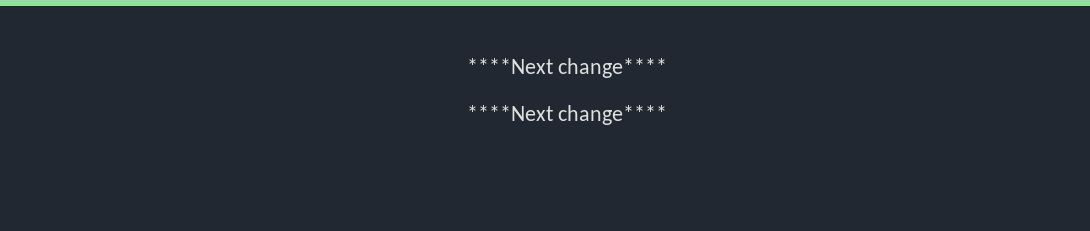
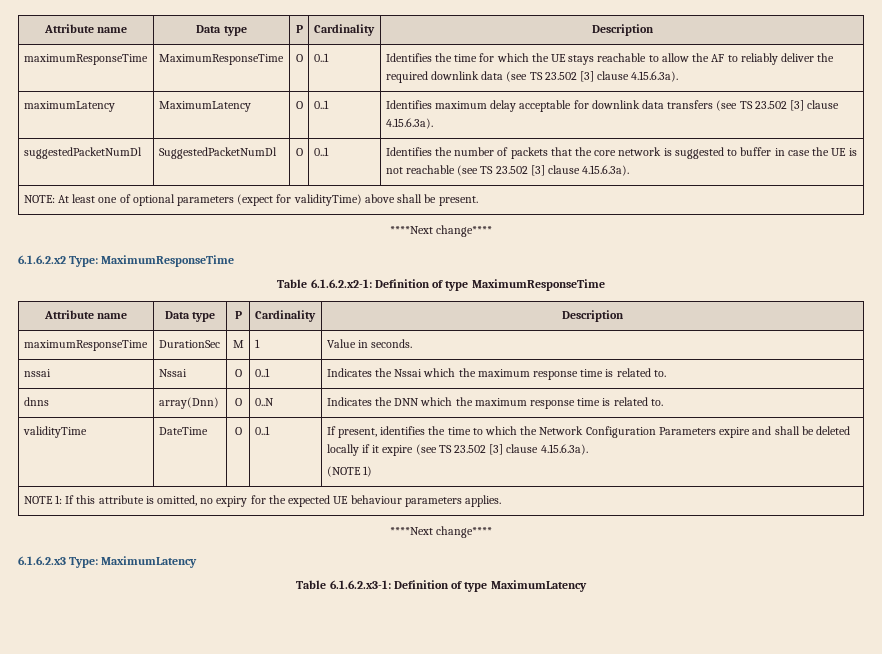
[466,58,668,78] [466,105,668,125] ****Next change**** // ****Next change**** -> [43,24,128,33] [196,25,247,36] [295,25,303,33] [313,24,375,36] [591,24,654,36] [23,54,148,65] [158,54,284,65] [295,54,303,62] [313,53,329,62] [385,53,835,65] [385,71,679,83] [23,101,115,112] [158,101,251,112] [295,101,303,109] [313,100,329,109] [385,100,840,112] [385,118,433,129] [23,147,142,159] [158,147,277,159] [295,148,303,156] [313,147,329,156] [385,147,857,159] [385,165,630,176] [23,194,478,206] [389,225,493,237] [18,255,235,267] [277,279,605,291] [43,310,128,319] [164,311,216,322] [234,311,242,319] [254,310,316,322] [562,310,624,322] [23,340,148,351] [158,340,220,348] [232,340,244,348] [254,339,260,348] [326,339,413,348] [23,369,51,377] [158,369,187,377] [234,369,242,377] [254,368,270,377] [326,368,666,380] [23,397,49,406] [158,397,219,409] [234,398,242,406] [254,398,274,406] [326,397,663,409] [22,426,87,438] [158,427,208,435] [234,427,242,435] [254,426,270,435] [326,426,851,438] [326,444,588,456] [326,466,372,477] [23,495,502,507] [389,526,493,538] [18,556,198,568] [296,580,587,592] Attribute name | Data type | P | Cardinality | Description // maximumResponseTime | MaximumResponseTime | O | 0..1 | Identifies the time for which the UE stays reachable to allow the AF to reliably deliver the required downlink data (see TS 23.502 [3] clause 4.15.6.3a). // maximumLatency | MaximumLatency | O | 0..1 | Identifies maximum delay acceptable for downlink data transfers (see TS 23.502 [3] clause 4.15.6.3a). // suggestedPacketNumDl | SuggestedPacketNumDl | O | 0..1 | Identifies the number of packets that the core network is suggested to buffer in case the UE is not reachable (see TS 23.502 [3] clause 4.15.6.3a). // NOTE: At least one of optional parameters (expect for validityTime) above shall be present. // ****Next change**** // 6.1.6.2.x2 Type: MaximumResponseTime // Table 6.1.6.2.x2-1: Definition of type MaximumResponseTime // Attribute name | Data type | P | Cardinality | Description // maximumResponseTime | DurationSec | M | 1 | Value in seconds. // nssai | Nssai | O | 0..1 | Indicates the Nssai which the maximum response time is related to. // dnns | array(Dnn) | O | 0..N | Indicates the DNN which the maximum response time is related to. // validityTime | DateTime | O | 0..1 | If present, identifies the time to which the Network Configuration Parameters expire and shall be deleted locally if it expire (see TS 23.502 [3] clause 4.15.6.3a). // (NOTE 1) // NOTE 1: If this attribute is omitted, no expiry for the expected UE behaviour parameters applies. // ****Next change**** // 6.1.6.2.x3 Type: MaximumLatency // Table 6.1.6.2.x3-1: Definition of type MaximumLatency

